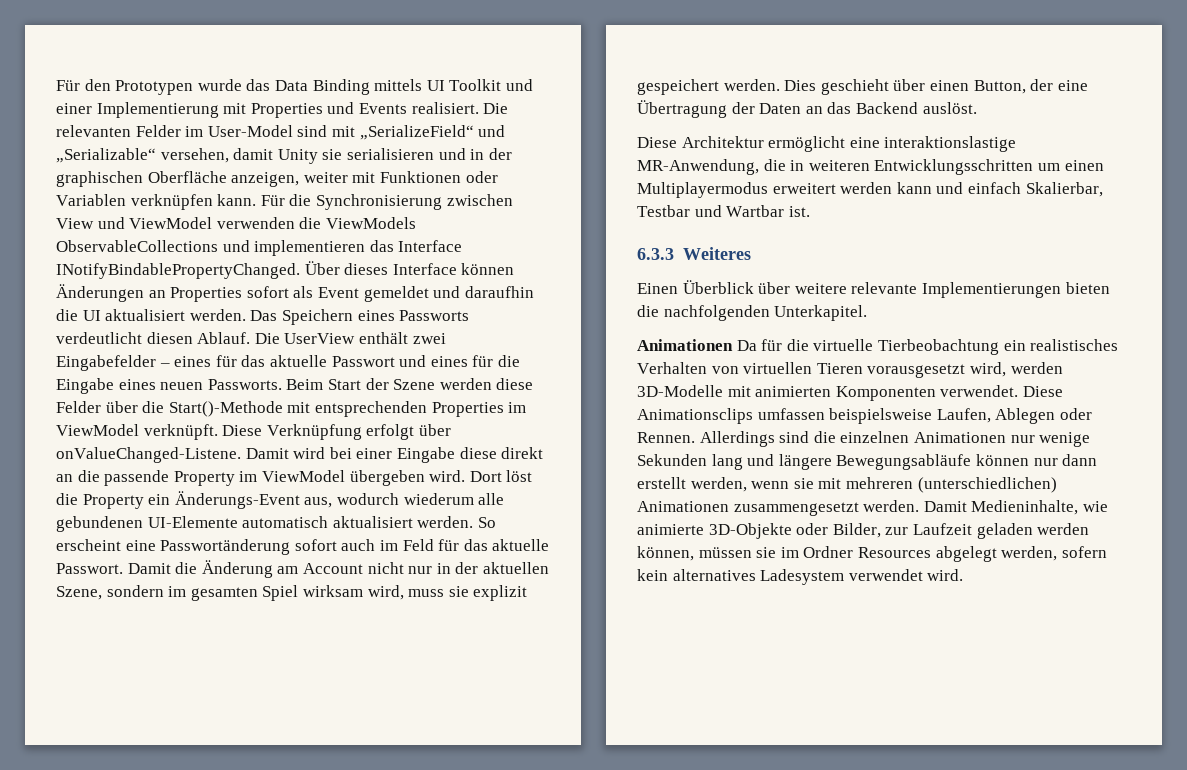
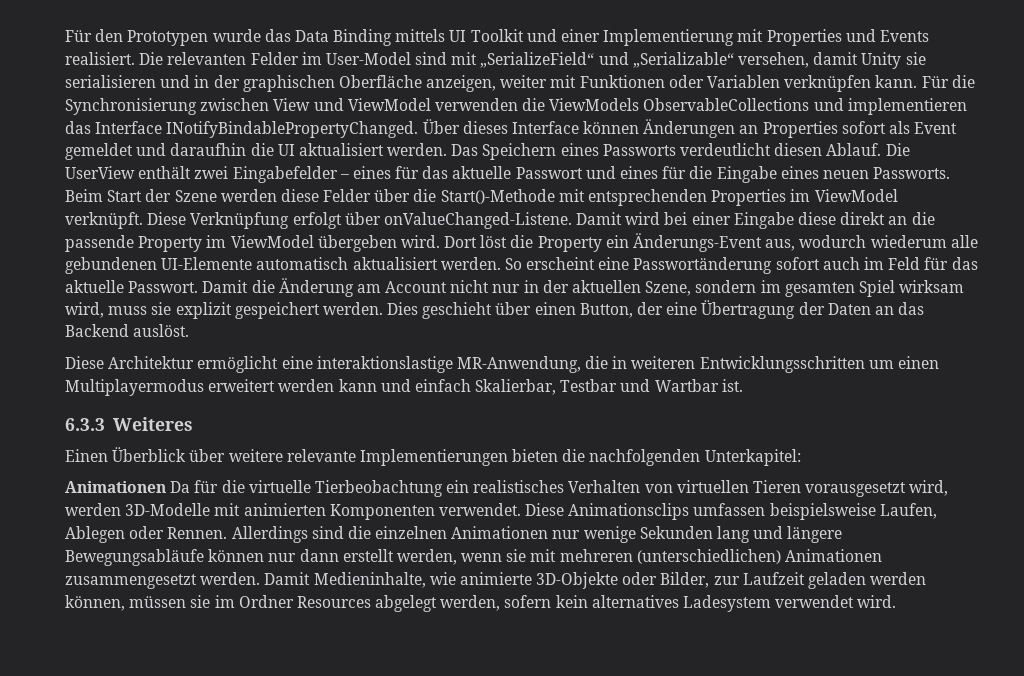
[774,305,868,321] Unterkapitel. -> [704,449,801,466] Unterkapitel:

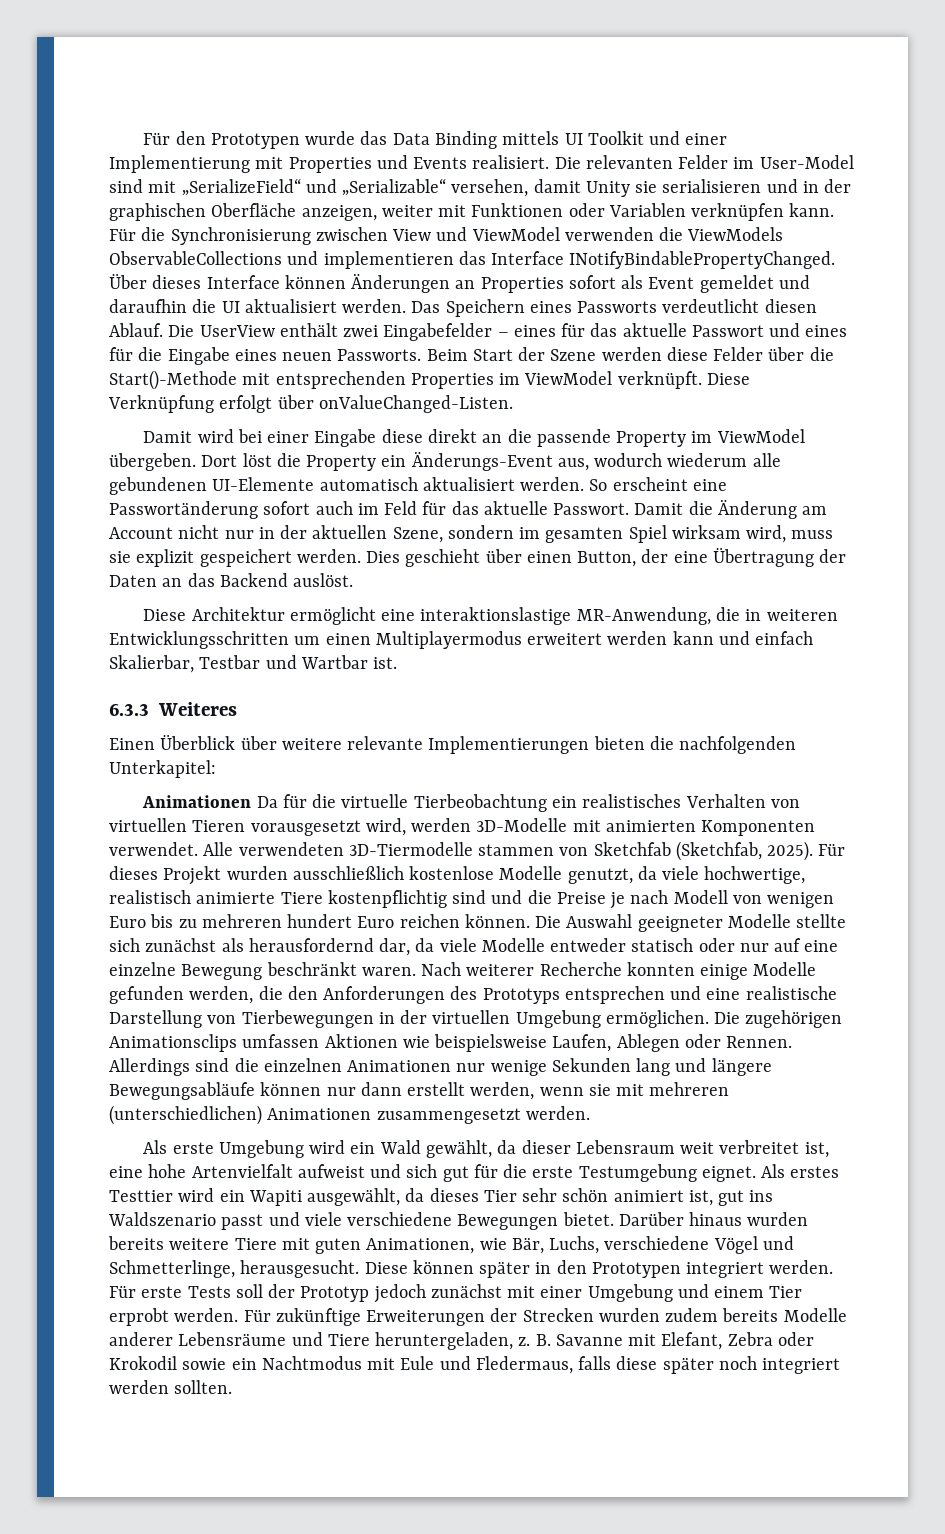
[383,212,572,229] onValueChanged-Listene. -> [318,395,513,413] onValueChanged-Listen. //
[317,235,440,252] übergeben wird. -> [109,453,196,471] übergeben.
[525,503,766,520] Diese Animationsclips umfassen -> [203,841,846,861] [109,866,806,885] [109,890,835,909] [109,914,847,932] [109,938,839,956] [109,962,817,980] [109,986,837,1004] [109,1010,843,1028] [109,1034,430,1052] Alle verwendeten 3D-Tiermodelle stammen von Sketchfab (Sketchfab, 2025). Für dieses Projekt wurden ausschließlich kostenlose Modelle genutzt, da viele hochwertige, realistisch animierte Tiere kostenpflichtig sind und die Preise je nach Modell von wenigen Euro bis zu mehreren hundert Euro reichen können. Die Auswahl geeigneter Modelle stellte sich zunächst als herausfordernd dar, da viele Modelle entweder statisch oder nur auf eine einzelne Bewegung beschränkt waren. Nach weiterer Recherche konnten einige Modelle gefunden werden, die den Anforderungen des Prototyps entsprechen und eine realistische Darstellung von Tierbewegungen in der virtuellen Umgebung ermöglichen. Die zugehörigen Animationsclips umfassen Aktionen wie
[264,572,927,589] [65,595,897,612] Damit Medieninhalte, wie animierte 3D-Objekte oder Bilder, zur Laufzeit geladen werden können, müssen sie im Ordner Resources abgelegt werden, sofern kein alternatives Ladesystem verwendet wird. -> [143,1140,829,1158] [109,1164,840,1182] [109,1188,774,1206] [108,1212,809,1230] [108,1236,794,1254] [109,1260,834,1278] [109,1284,803,1303] [109,1308,847,1326] [109,1332,814,1350] [109,1356,841,1374] [109,1380,233,1394] // Als erste Umgebung wird ein Wald gewählt, da dieser Lebensraum weit verbreitet ist, eine hohe Artenvielfalt aufweist und sich gut für die erste Testumgebung eignet. Als erstes Testtier wird ein Wapiti ausgewählt, da dieses Tier sehr schön animiert ist, gut ins Waldszenario passt und viele verschiedene Bewegungen bietet. Darüber hinaus wurden bereits weitere Tiere mit guten Animationen, wie Bär, Luchs, verschiedene Vögel und Schmetterlinge, herausgesucht. Diese können später in den Prototypen integriert werden. Für erste Tests soll der Prototyp jedoch zunächst mit einer Umgebung und einem Tier erprobt werden. Für zukünftige Erweiterungen der Strecken wurden zudem bereits Modelle anderer Lebensräume und Tiere heruntergeladen, z. B. Savanne mit Elefant, Zebra oder Krokodil sowie ein Nachtmodus mit Eule und Fledermaus, falls diese später noch integriert werden sollten.

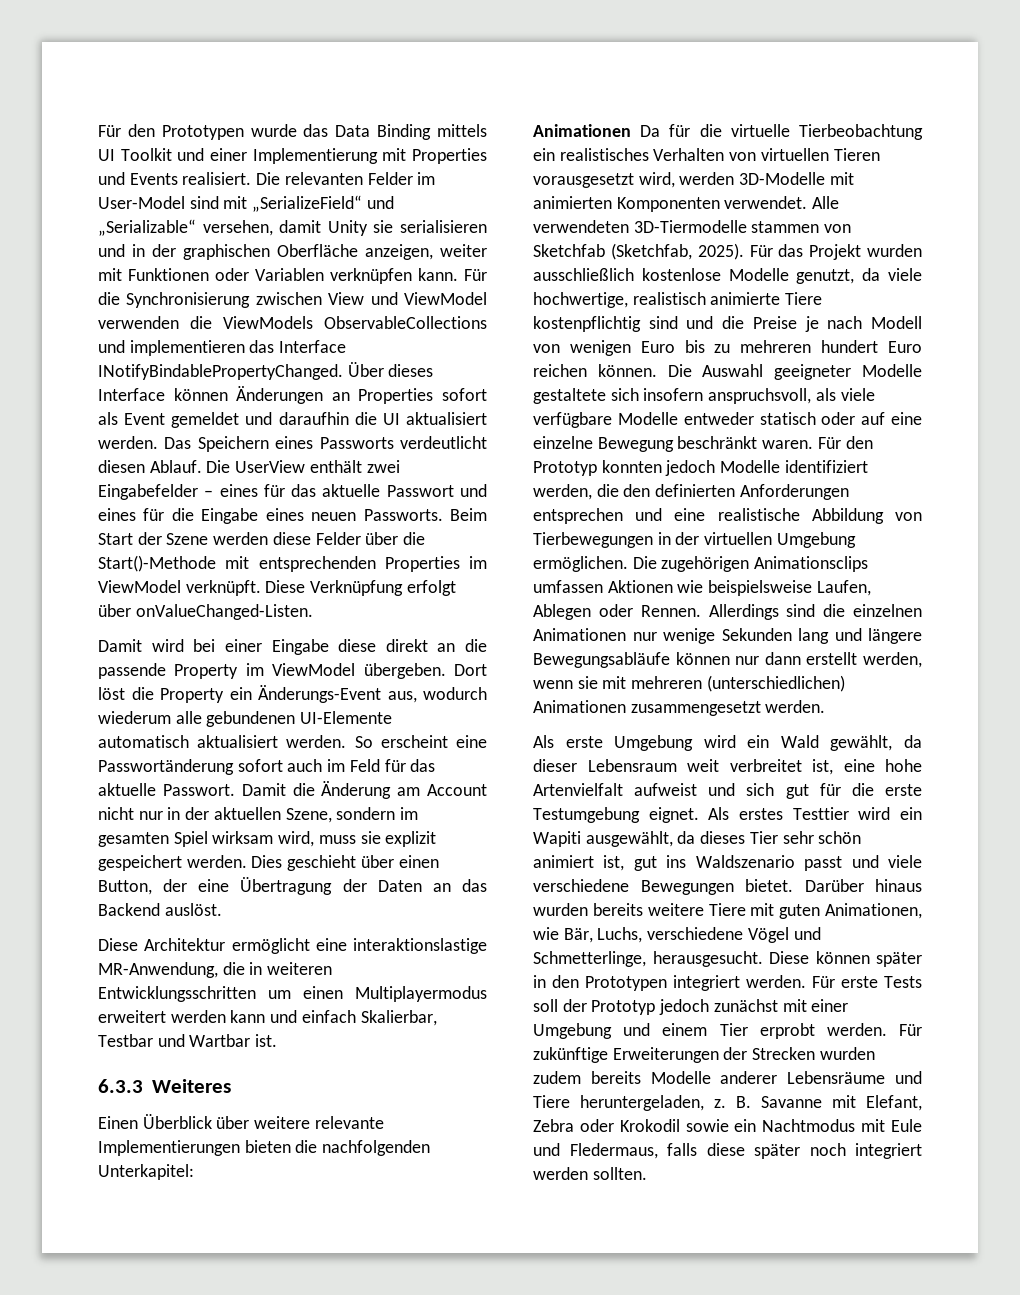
[109,866,158,880] dieses -> [778,244,804,257] das
[796,914,847,928] [109,938,477,956] stellte sich zunächst als herausfordernd dar, da viele -> [533,388,875,404] [533,412,612,428] gestaltete sich insofern anspruchsvoll, als viele verfügbare
[739,943,769,952] nur -> (856, 418) none
[421,962,817,980] [109,986,560,1004] Nach weiterer Recherche konnten einige Modelle gefunden werden, die den Anforderungen des Prototyps -> [817,436,873,449] [533,460,868,476] [533,484,849,500] Für den Prototyp konnten jedoch Modelle identifiziert werden, die den definierten Anforderungen
[109,1010,202,1028] Darstellung -> [811,508,884,524] Abbildung

